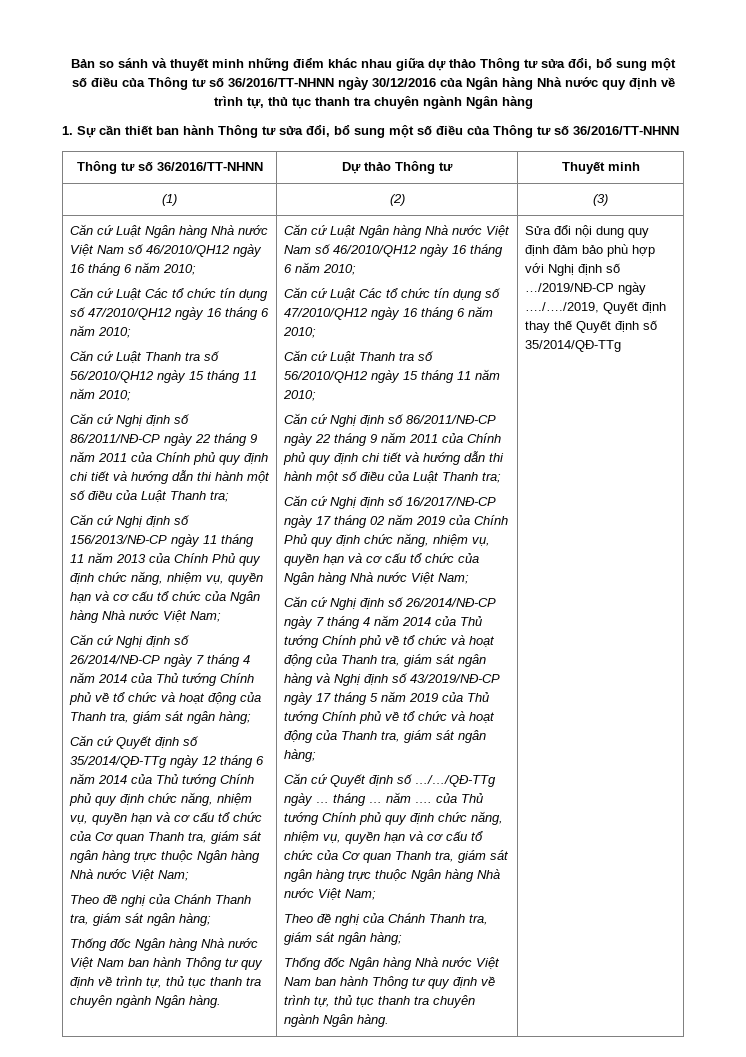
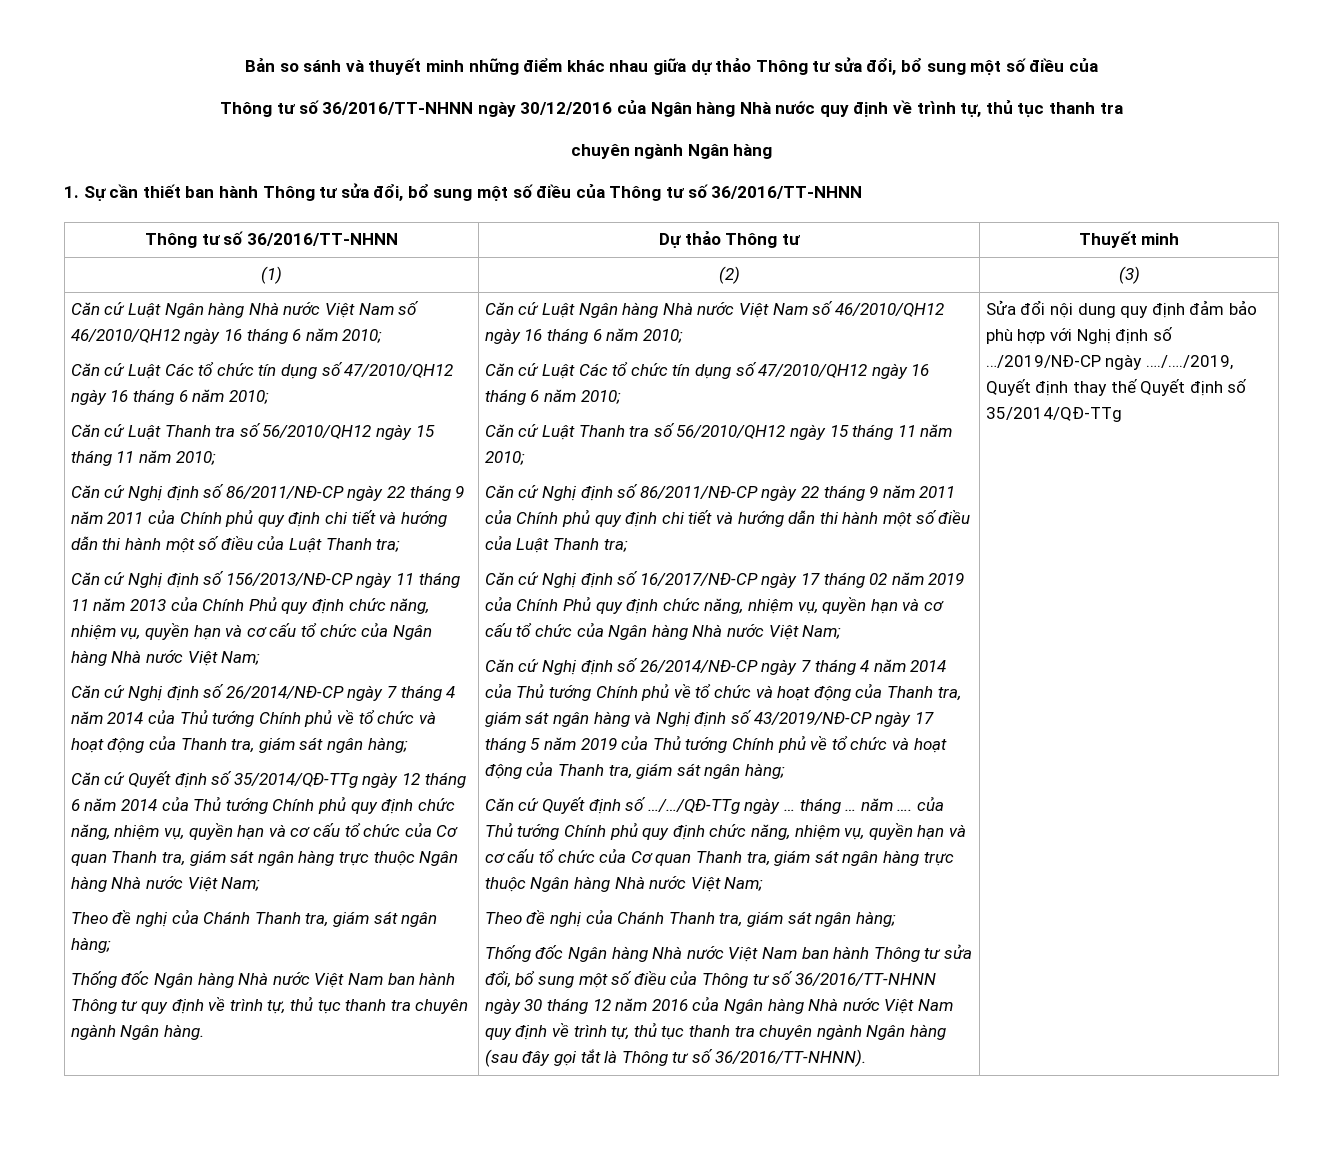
(145, 82) none -> (1098, 65) //
(371, 101) none -> (1123, 108) //
(425, 981) none -> [943,944,972,959] [484,970,936,988] [484,996,953,1014] sửa đổi, bổ sung một số điều của Thông tư số 36/2016/TT-NHNN ngày 30 tháng 12 năm 2016 của Ngân hàng Nhà nước Việt Nam
[356,1014,389,1027] hàng. -> [909,1024,946,1040] [484,1049,866,1067] hàng (sau đây gọi tắt là Thông tư số 36/2016/TT-NHNN).

